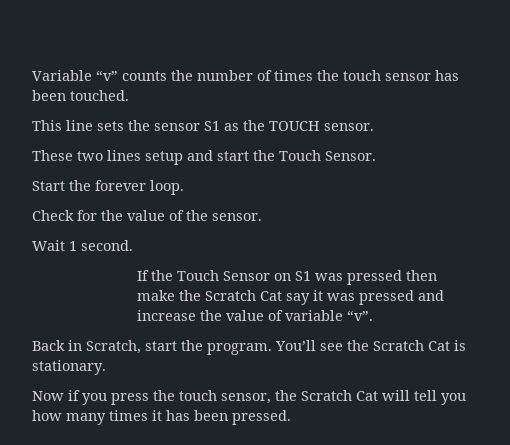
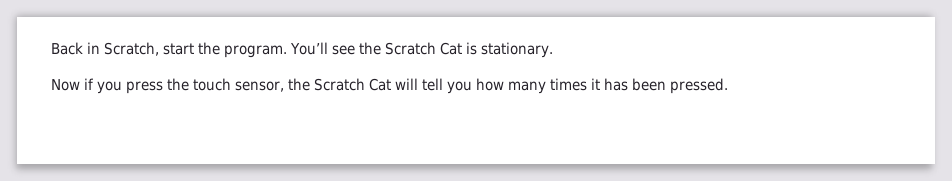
[32,70,459,81] [32,90,129,101] [32,120,374,131] [32,150,376,165] [32,180,184,195] [32,210,262,221] [32,240,133,251] [137,270,438,285] [137,290,445,305] [137,310,374,321] Variable “v” counts the number of times the touch sensor has been touched. // This line sets the sensor S1 as the TOUCH sensor. // These two lines setup and start the Touch Sensor. // Start the forever loop. // Check for the value of the sensor. // Wait 1 second. // If the Touch Sensor on S1 was pressed then make the Scratch Cat say it was pressed and increase the value of variable “v”. // -> (51, 48) none

